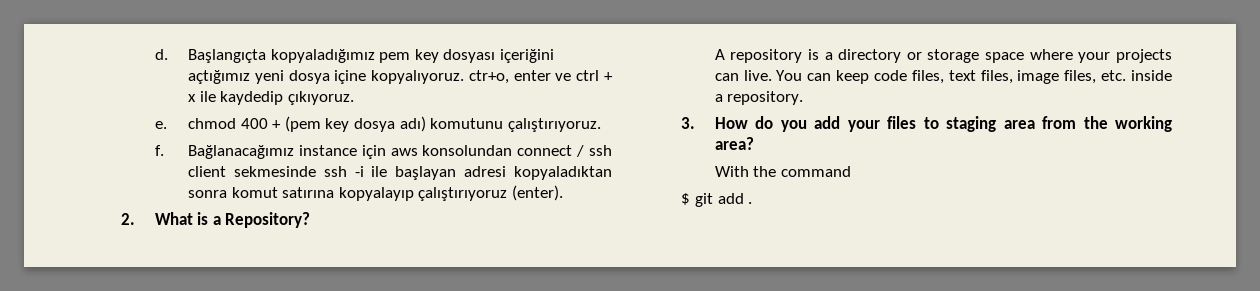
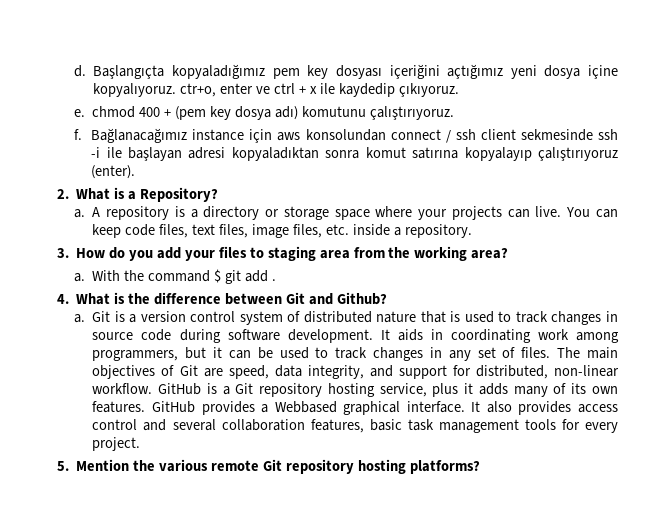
(311, 220) none -> [74,209,86,218] a.
(754, 143) none -> [74,273,86,282] a.
(851, 171) // -> (211, 276) none
(753, 203) none -> [57,292,387,305] [74,311,618,325] [92,329,619,343] [92,347,618,361] [92,365,619,379] [92,383,618,397] [92,401,618,415] [92,419,618,433] [92,437,141,451] [57,459,480,474] // 4. What is the difference between Git and Github? // a. Git is a version control system of distributed nature that is used to track changes in source code during software development. It aids in coordinating work among programmers, but it can be used to track changes in any set of files. The main objectives of Git are speed, data integrity, and support for distributed, non-linear workflow. GitHub is a Git repository hosting service, plus it adds many of its own features. GitHub provides a Webbased graphical interface. It also provides access control and several collaboration features, basic task management tools for every project. // 5. Mention the various remote Git repository hosting platforms?

